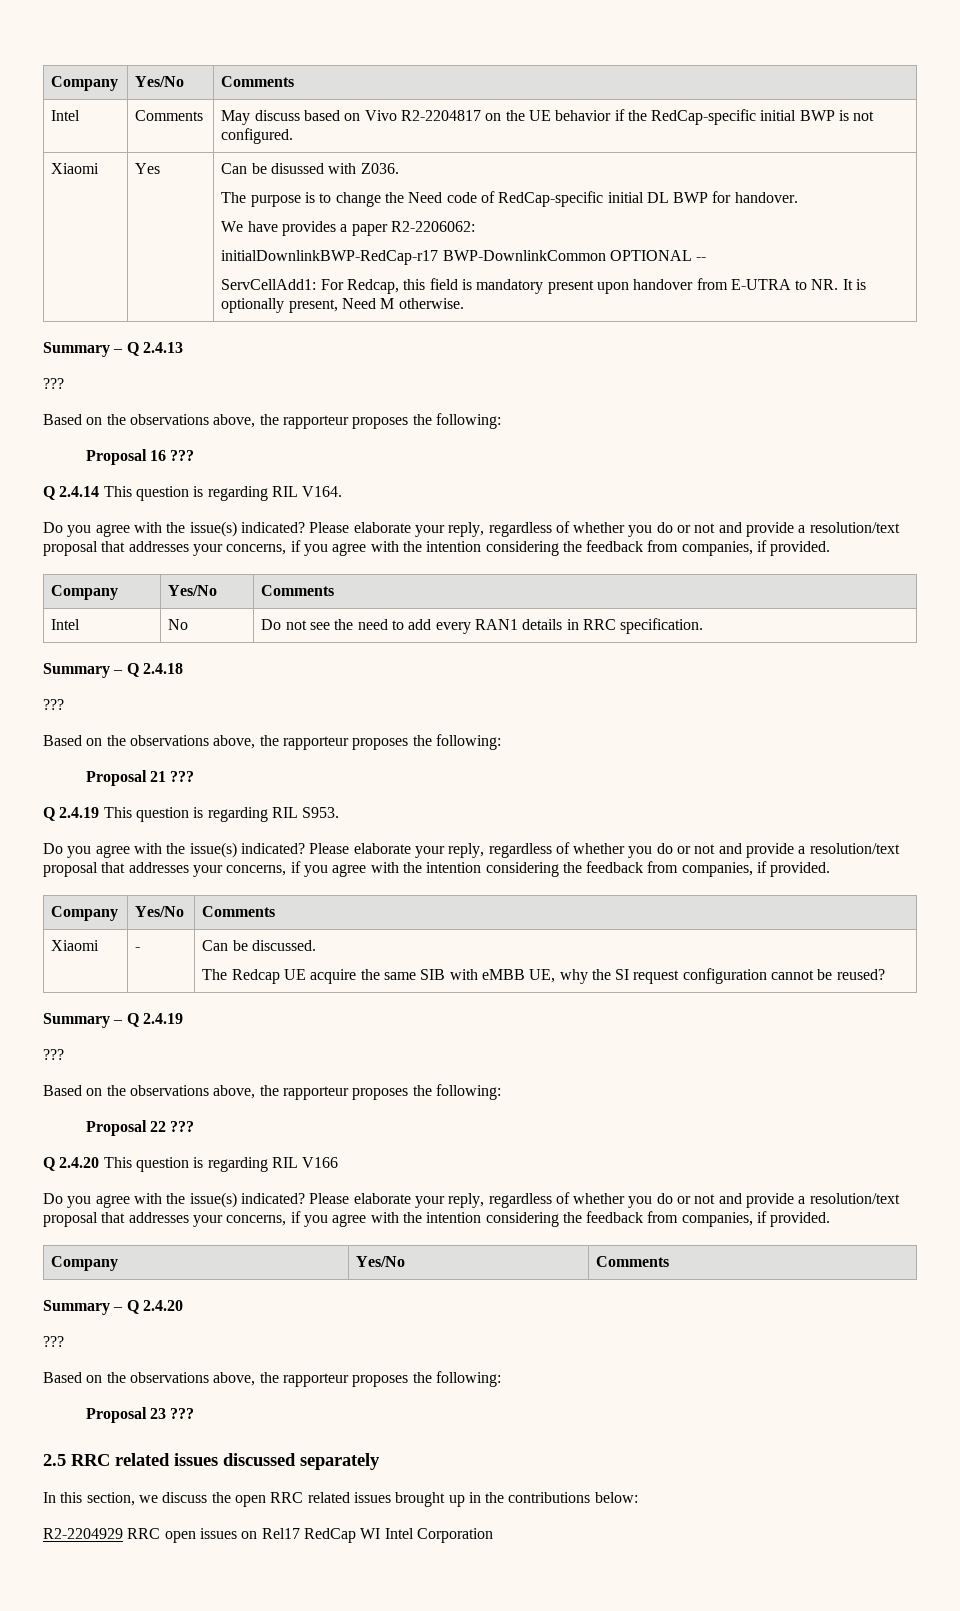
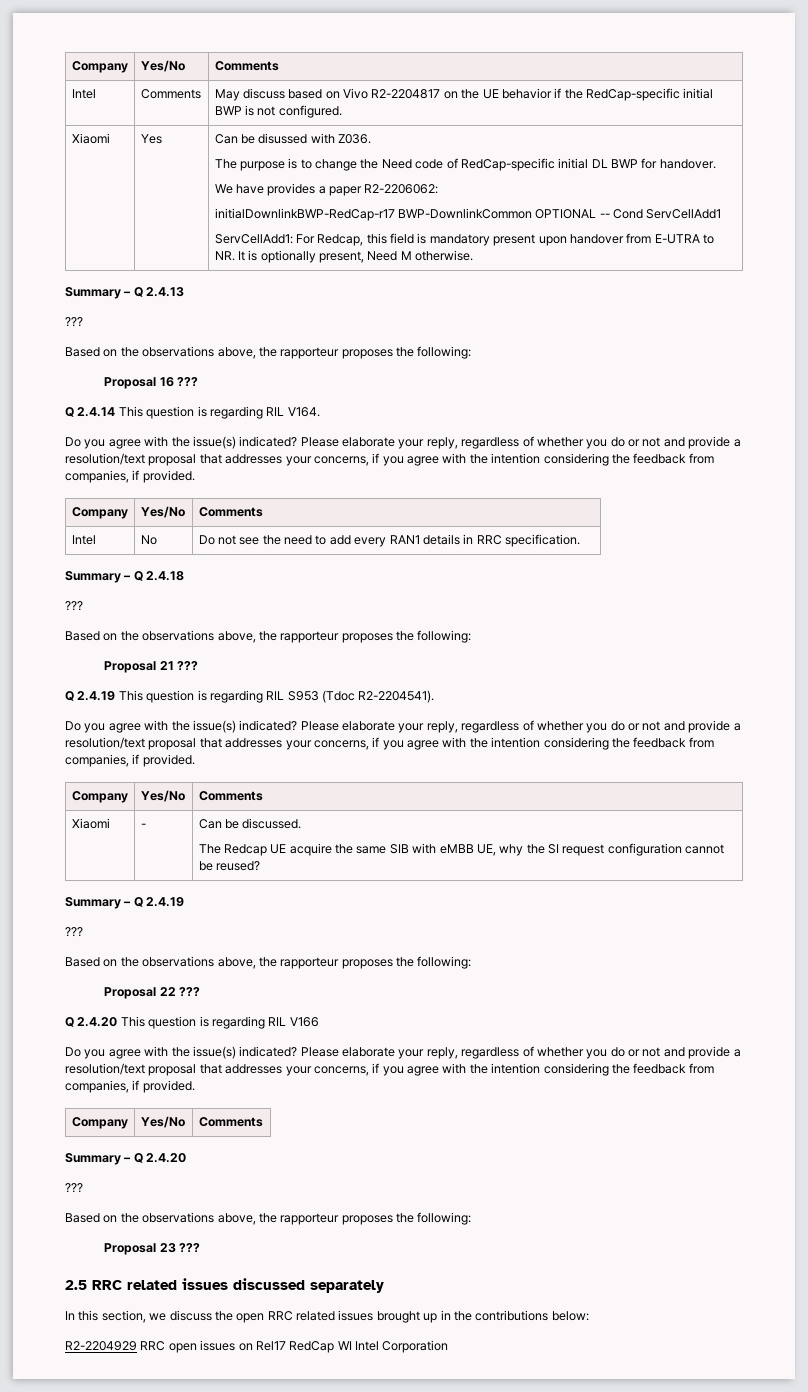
(707, 259) none -> [612,209,722,219] Cond ServCellAdd1
[302,807,340,818] S953. -> [287,690,435,703] S953 (Tdoc R2-2204541).

